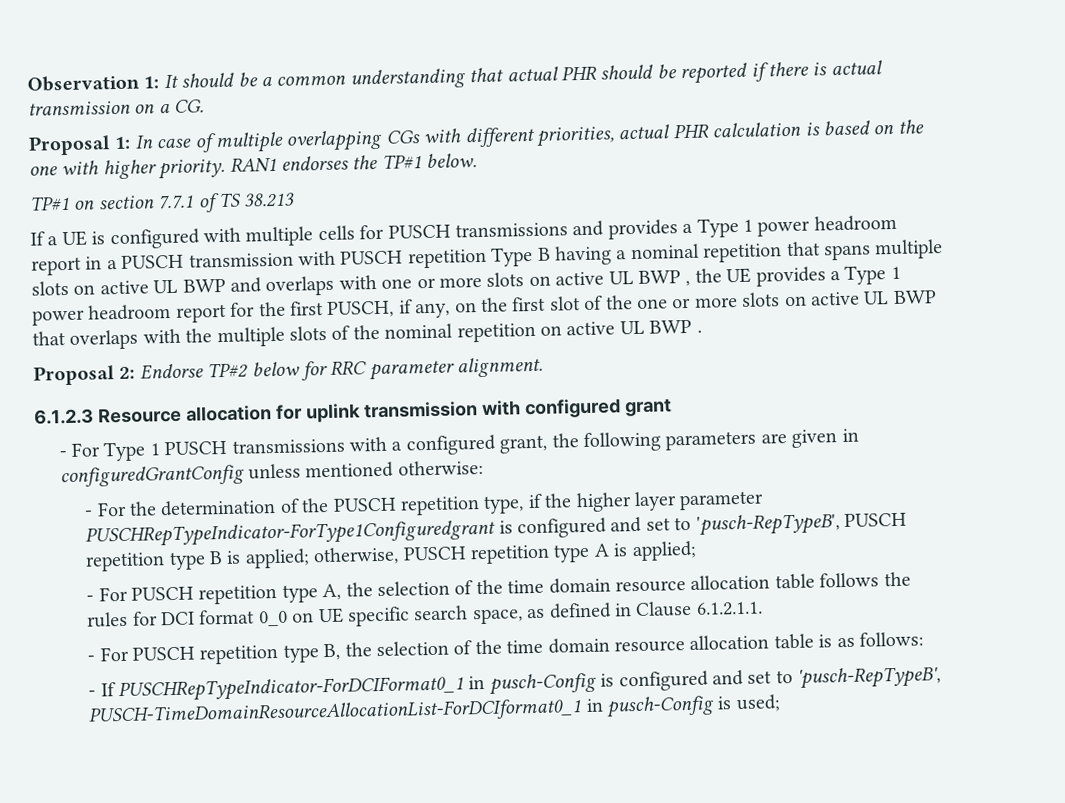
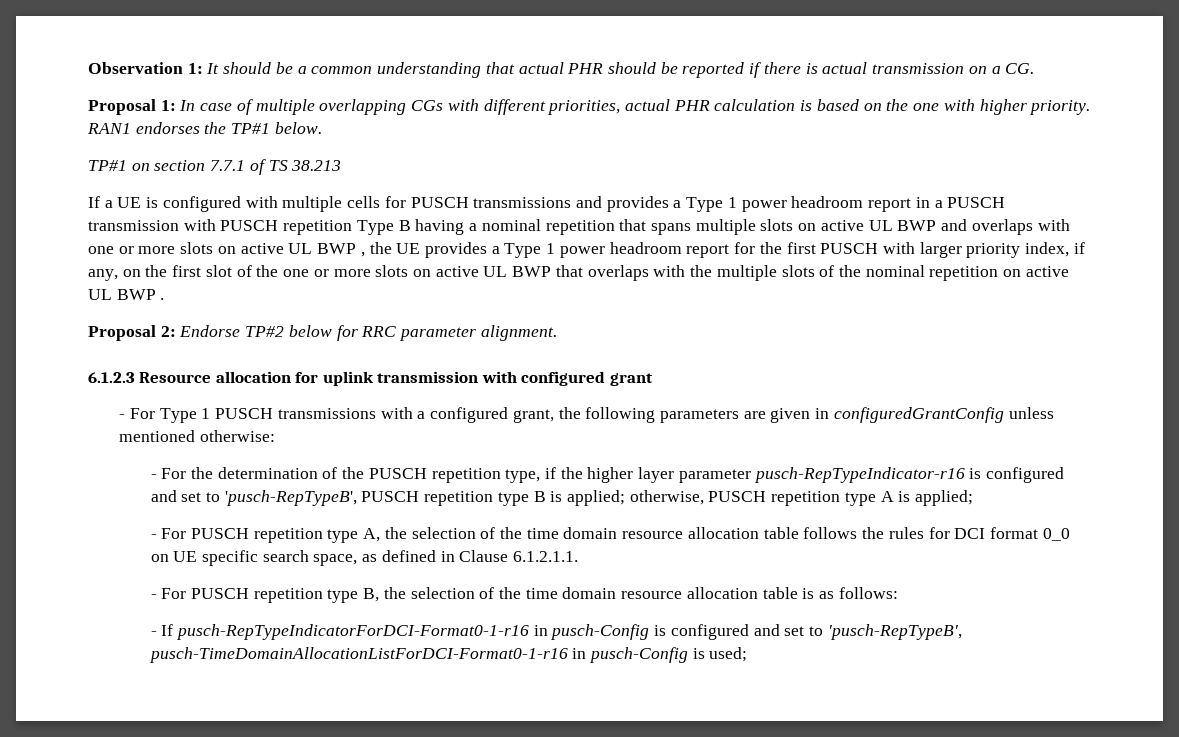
[327,300,395,318] PUSCH, -> [820,242,1070,258] PUSCH with larger priority index,
[85,519,497,548] PUSCHRepTypeIndicator-ForType1Configuredgrant -> [753,467,965,483] pusch-RepTypeIndicator-r16
[117,675,464,703] PUSCHRepTypeIndicator-ForDCIFormat0_1 -> [175,624,529,640] pusch-RepTypeIndicatorForDCI-Format0-1-r16
[88,698,583,727] PUSCH-TimeDomainResourceAllocationList-ForDCIformat0_1 -> [148,647,568,663] pusch-TimeDomainAllocationListForDCI-Format0-1-r16

